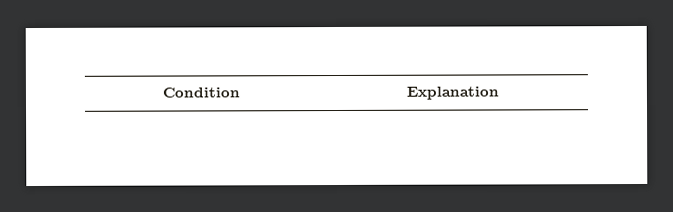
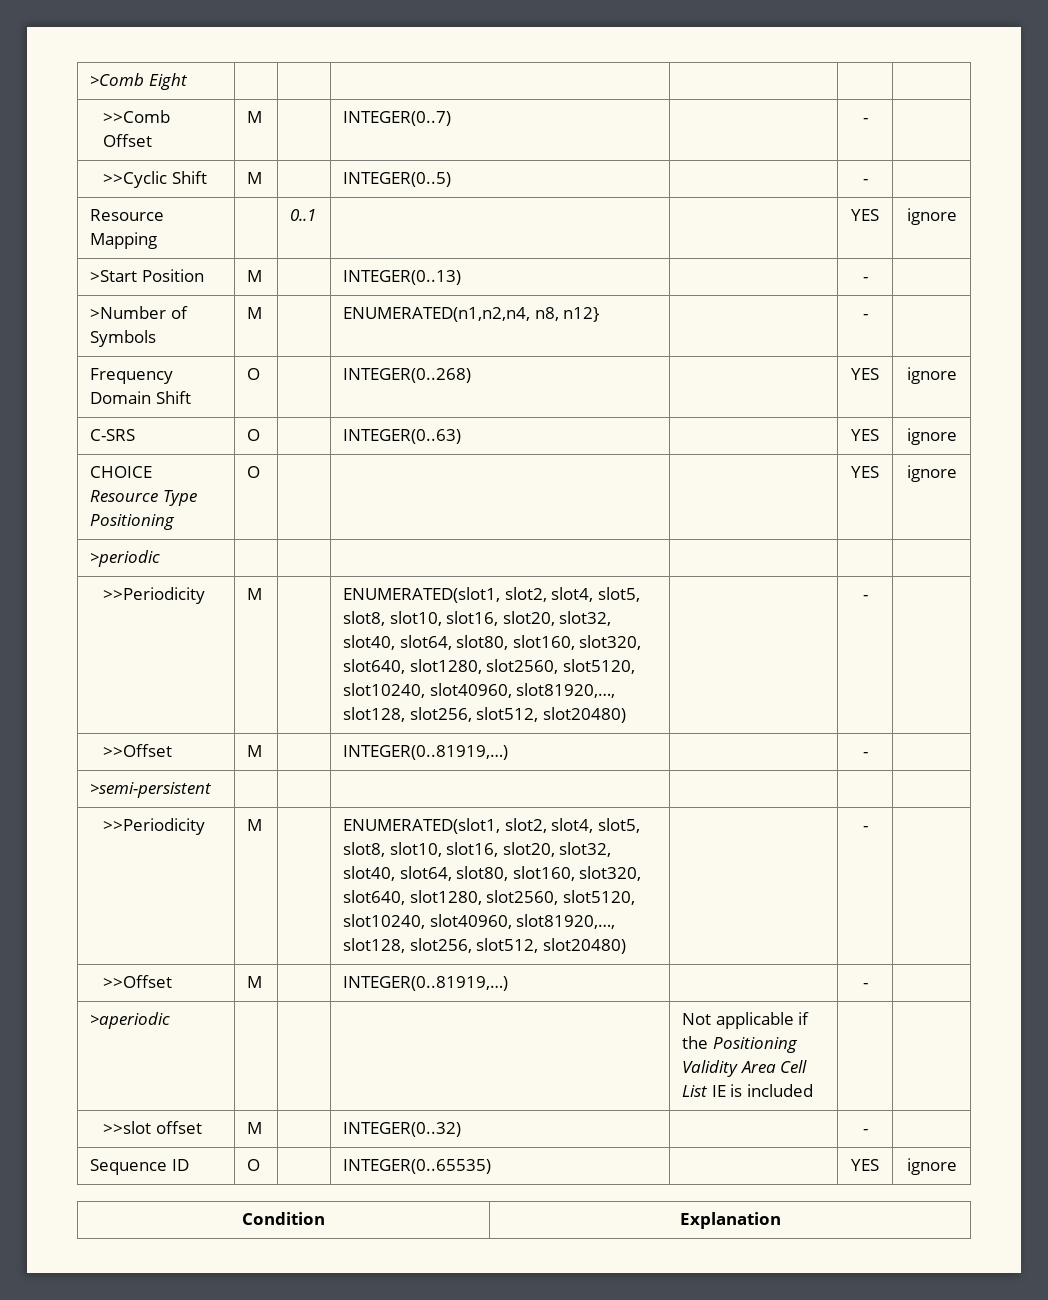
(162, 92) none -> [90,73,188,90] [103,110,171,123] [103,134,153,147] [247,111,263,123] [343,111,452,126] [862,118,868,123] [103,171,207,188] [247,172,263,184] [343,172,452,187] [862,179,868,184] [90,209,165,221] [90,232,158,249] [290,209,317,221] [851,209,879,221] [906,208,957,225] [90,269,204,282] [247,270,263,282] [343,270,462,285] [862,277,868,282] [90,306,188,319] [90,330,157,347] [247,307,263,319] [343,307,600,322] [862,314,868,319] [90,368,174,384] [90,391,191,404] [247,368,261,380] [343,368,472,383] [851,368,879,380] [906,367,957,384] [90,429,136,441] [247,429,261,441] [343,429,462,444] [851,429,879,441] [906,428,957,445] [90,466,153,478] [90,490,197,506] [90,514,176,530] [247,466,261,478] [851,466,879,478] [906,465,957,482] [90,550,161,567] [103,587,206,604] [247,588,263,600] [343,587,640,603] [343,611,611,626] [343,635,641,650] [343,659,635,674] [343,683,616,698] [343,707,626,723] [862,595,868,600] [103,744,173,757] [247,745,263,757] [343,745,509,760] [862,752,868,757] [90,782,213,798] [103,818,206,835] [247,819,263,831] [343,818,640,834] [343,842,611,857] [343,866,641,881] [343,890,635,905] [343,914,616,929] [343,938,626,954] [862,826,868,831] [103,975,173,988] [247,976,263,988] [343,976,509,991] [862,983,868,988] [90,1012,171,1029] [682,1012,810,1029] [682,1036,798,1053] [682,1060,808,1077] [682,1084,813,1097] [103,1121,202,1134] [247,1122,263,1134] [343,1122,462,1137] [862,1129,868,1134] [90,1159,189,1175] [247,1159,261,1171] [343,1159,492,1174] [851,1159,879,1171] [906,1158,957,1175] >Comb Eight | | | | | | // >>Comb Offset | M | | INTEGER(0..7) | | - | // >>Cyclic Shift | M | | INTEGER(0..5) | | - | // Resource Mapping | | 0..1 | | | YES | ignore // >Start Position | M | | INTEGER(0..13) | | - | // >Number of Symbols | M | | ENUMERATED(n1,n2,n4, n8, n12} | | - | // Frequency Domain Shift | O | | INTEGER(0..268) | | YES | ignore // C-SRS | O | | INTEGER(0..63) | | YES | ignore // CHOICE Resource Type Positioning | O | | | | YES | ignore // >periodic | | | | | | // >>Periodicity | M | | ENUMERATED(slot1, slot2, slot4, slot5, slot8, slot10, slot16, slot20, slot32, slot40, slot64, slot80, slot160, slot320, slot640, slot1280, slot2560, slot5120, slot10240, slot40960, slot81920,…, slot128, slot256, slot512, slot20480) | | - | // >>Offset | M | | INTEGER(0..81919,…) | | - | // >semi-persistent | | | | | | // >>Periodicity | M | | ENUMERATED(slot1, slot2, slot4, slot5, slot8, slot10, slot16, slot20, slot32, slot40, slot64, slot80, slot160, slot320, slot640, slot1280, slot2560, slot5120, slot10240, slot40960, slot81920,…, slot128, slot256, slot512, slot20480) | | - | // >>Offset | M | | INTEGER(0..81919,…) | | - | // >aperiodic | | | | Not applicable if the Positioning Validity Area Cell List IE is included | | // >>slot offset | M | | INTEGER(0..32) | | - | // Sequence ID | O | | INTEGER(0..65535) | | YES | ignore //

